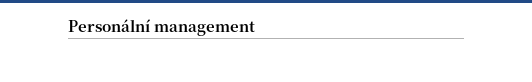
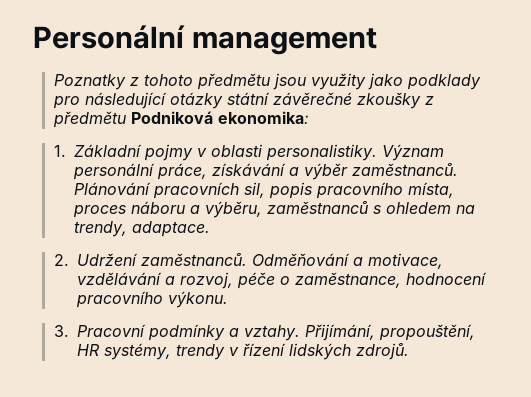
(256, 28) none -> [53,73,481,90] [52,92,434,109] [52,111,309,128] [53,144,445,161] [73,163,459,180] [74,182,455,199] [73,201,476,218] [74,221,211,237] [53,253,443,269] [76,272,487,289] [75,291,228,308] [53,324,475,341] [76,343,409,360] // Poznatky z tohoto předmětu jsou využity jako podklady pro následující otázky státní závěrečné zkoušky z předmětu Podniková ekonomika: // 1. Základní pojmy v oblasti personalistiky. Význam personální práce, získávání a výběr zaměstnanců. Plánování pracovních sil, popis pracovního místa, proces náboru a výběru, zaměstnanců s ohledem na trendy, adaptace. // 2. Udržení zaměstnanců. Odměňování a motivace, vzdělávání a rozvoj, péče o zaměstnance, hodnocení pracovního výkonu. // 3. Pracovní podmínky a vztahy. Přijímání, propouštění, HR systémy, trendy v řízení lidských zdrojů.

